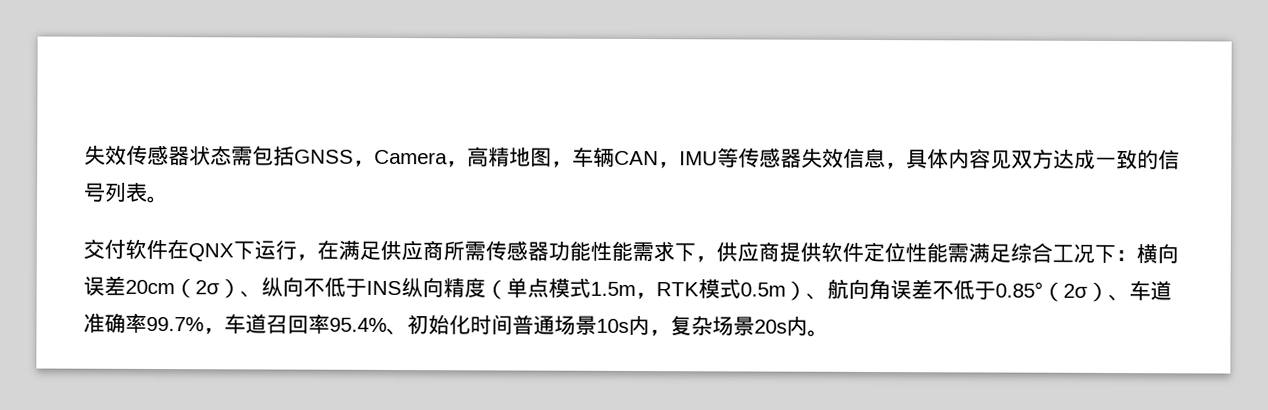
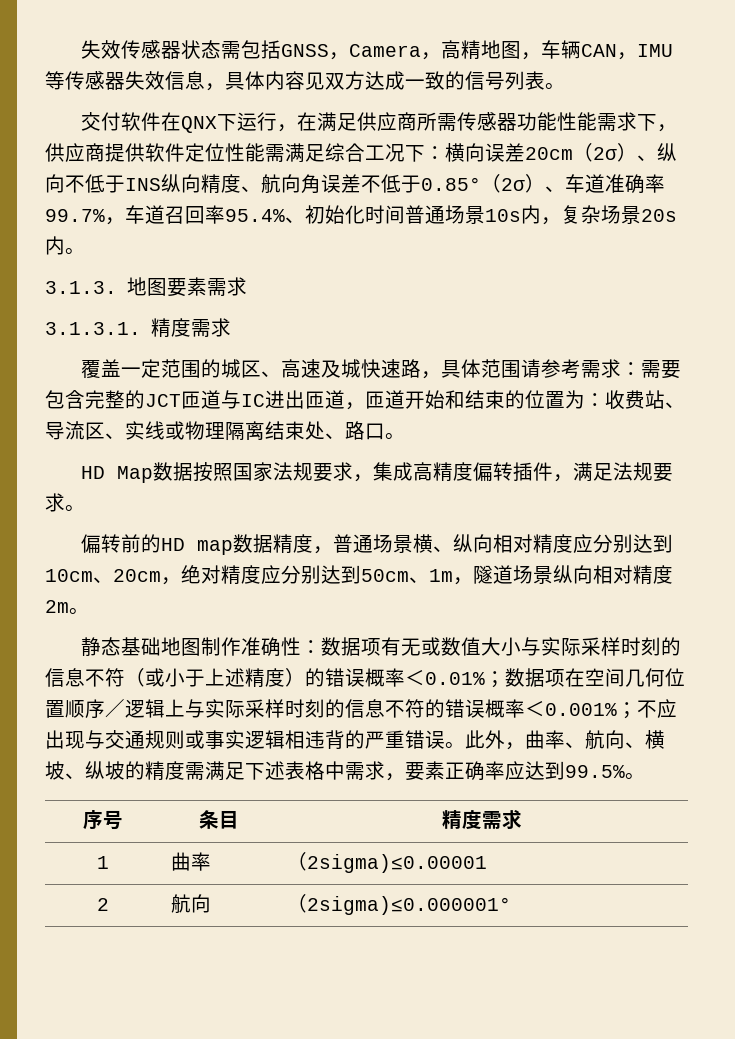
[485,277,807,301] （单点模式1.5m，RTK模式0.5m） -> (241, 183) none
(829, 333) none -> [45,277,247,297] [45,318,231,337] [81,359,682,379] [45,390,685,410] [45,421,405,441] [81,462,674,483] [45,493,85,512] [81,534,674,555] [45,565,673,585] [45,600,89,614] [81,637,682,657] [45,668,685,688] [45,699,677,719] [45,730,665,750] [45,761,645,781] [83,810,123,830] [198,810,239,829] [441,809,522,830] [97,856,109,869] [170,852,211,871] [286,852,487,873] [97,898,109,911] [170,894,211,913] [286,894,511,915] // 3.1.3.地图要素需求 // 3.1.3.1.精度需求 // 覆盖一定范围的城区、高速及城快速路，具体范围请参考需求：需要包含完整的JCT匝道与IC进出匝道，匝道开始和结束的位置为：收费站、导流区、实线或物理隔离结束处、路口。 // HD Map数据按照国家法规要求，集成高精度偏转插件，满足法规要求。 // 偏转前的HD map数据精度，普通场景横、纵向相对精度应分别达到10cm、20cm，绝对精度应分别达到50cm、1m，隧道场景纵向相对精度2m。 // 静态基础地图制作准确性：数据项有无或数值大小与实际采样时刻的信息不符（或小于上述精度）的错误概率＜0.01%；数据项在空间几何位置顺序／逻辑上与实际采样时刻的信息不符的错误概率＜0.001%；不应出现与交通规则或事实逻辑相违背的严重错误。此外，曲率、航向、横坡、纵坡的精度需满足下述表格中需求，要素正确率应达到99.5%。 // 序号 | 条目 | 精度需求 // 1 | 曲率 | （2sigma)≤0.00001 // 2 | 航向 | （2sigma)≤0.000001°

